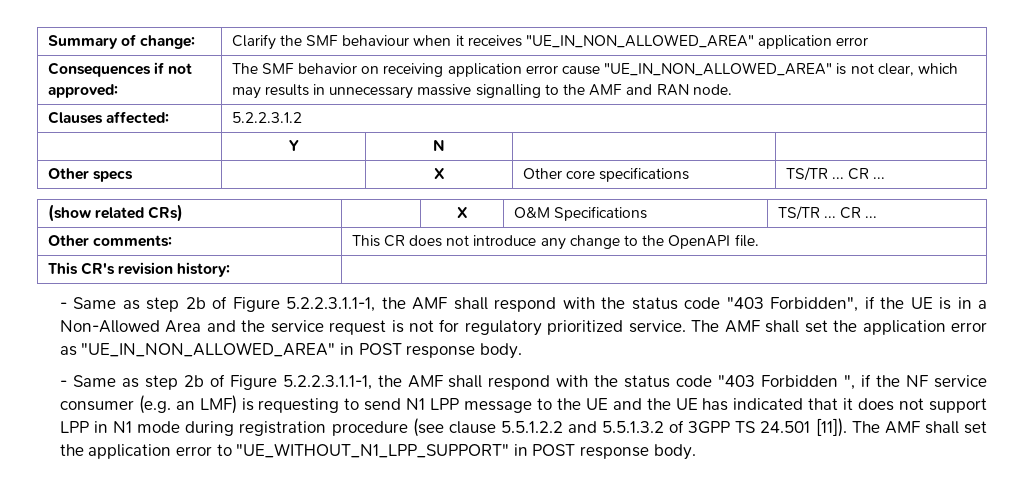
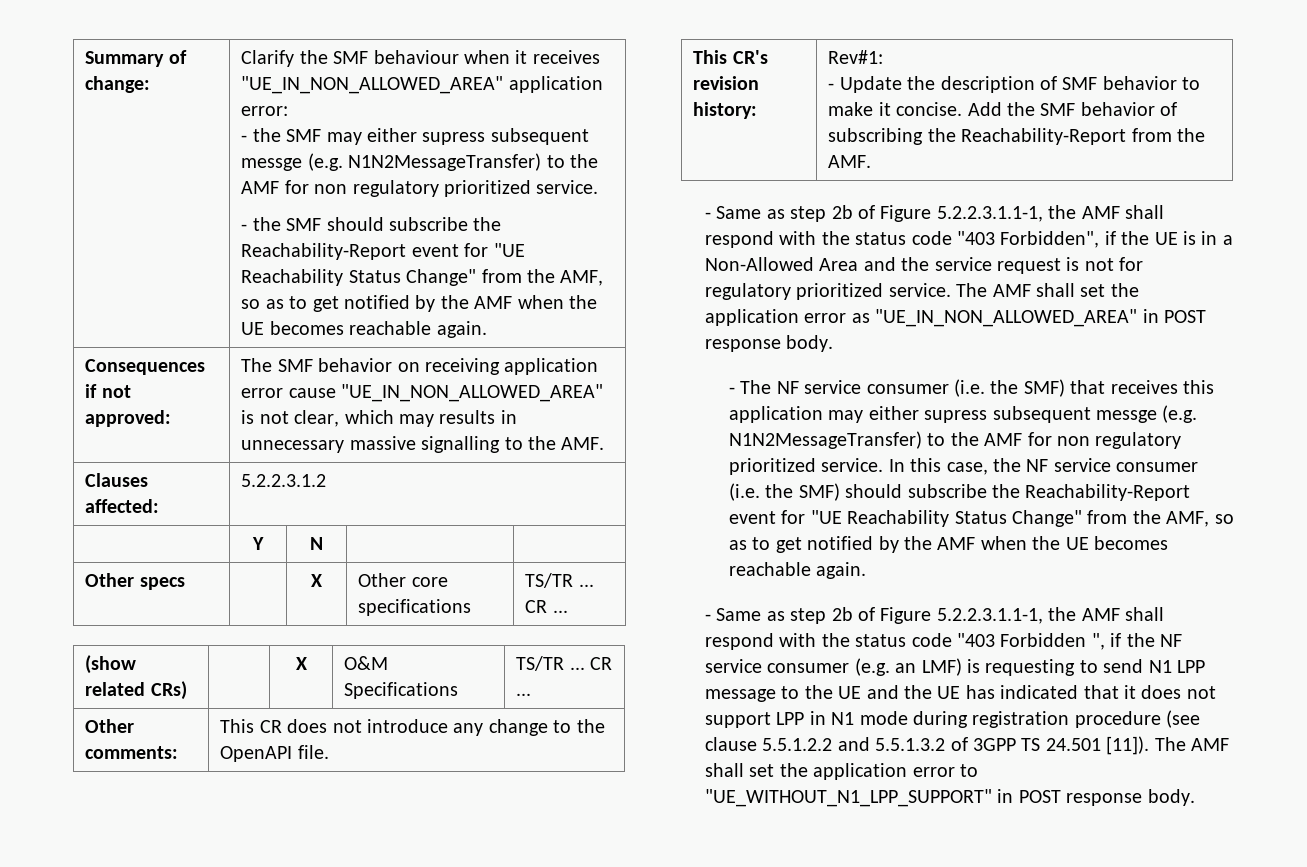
[836,37,869,46] error -> [241,106,289,116] [241,128,589,145] [241,153,599,171] [241,180,599,197] [241,217,502,231] [241,243,525,260] [241,269,604,286] [241,295,598,312] [241,321,487,338] error: // - the SMF may either supress subsequent messge (e.g. N1N2MessageTransfer) to the AMF for non regulatory prioritized service. // - the SMF should subscribe the Reachability-Report event for "UE Reachability Status Change" from the AMF, so as to get notified by the AMF when the UE becomes reachable again.
[589,84,732,96] AMF and RAN node. -> [561,437,605,450] AMF.
(231, 269) none -> [828,50,884,64] [828,76,1201,93] [828,102,1178,116] [828,128,1206,145] [828,155,872,168] Rev#1: // - Update the description of SMF behavior to make it concise. Add the SMF behavior of subscribing the Reachability-Report from the AMF.
(522, 351) none -> [728,379,1214,397] [728,405,1198,423] [728,431,1182,449] [728,458,1199,475] [728,483,1191,501] [728,510,1234,527] [728,536,1168,553] [728,562,867,579] // - The NF service consumer (i.e. the SMF) that receives this application may either supress subsequent messge (e.g. N1N2MessageTransfer) to the AMF for non regulatory prioritized service. In this case, the NF service consumer (i.e. the SMF) should subscribe the Reachability-Report event for "UE Reachability Status Change" from the AMF, so as to get notified by the AMF when the UE becomes reachable again.

